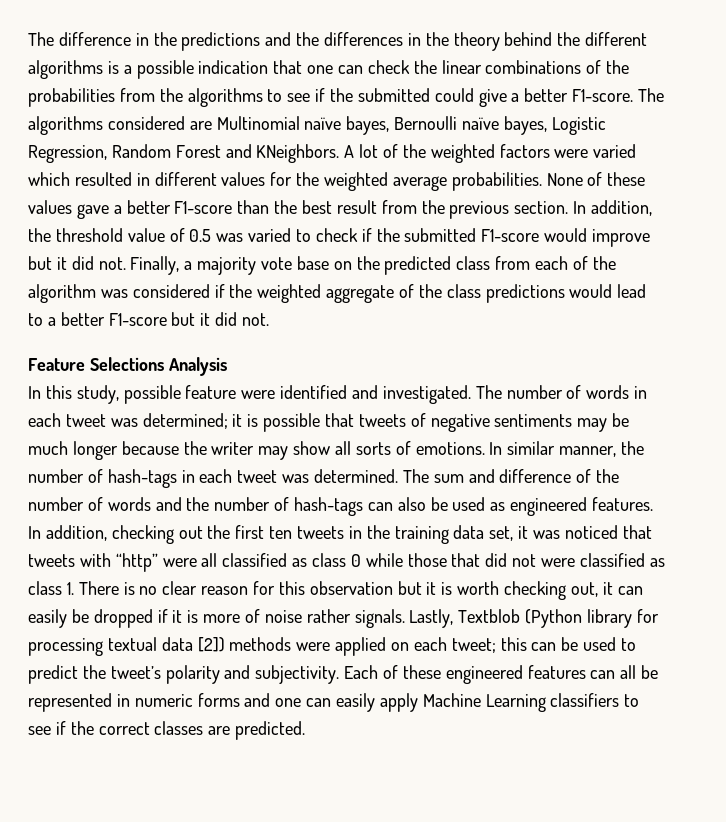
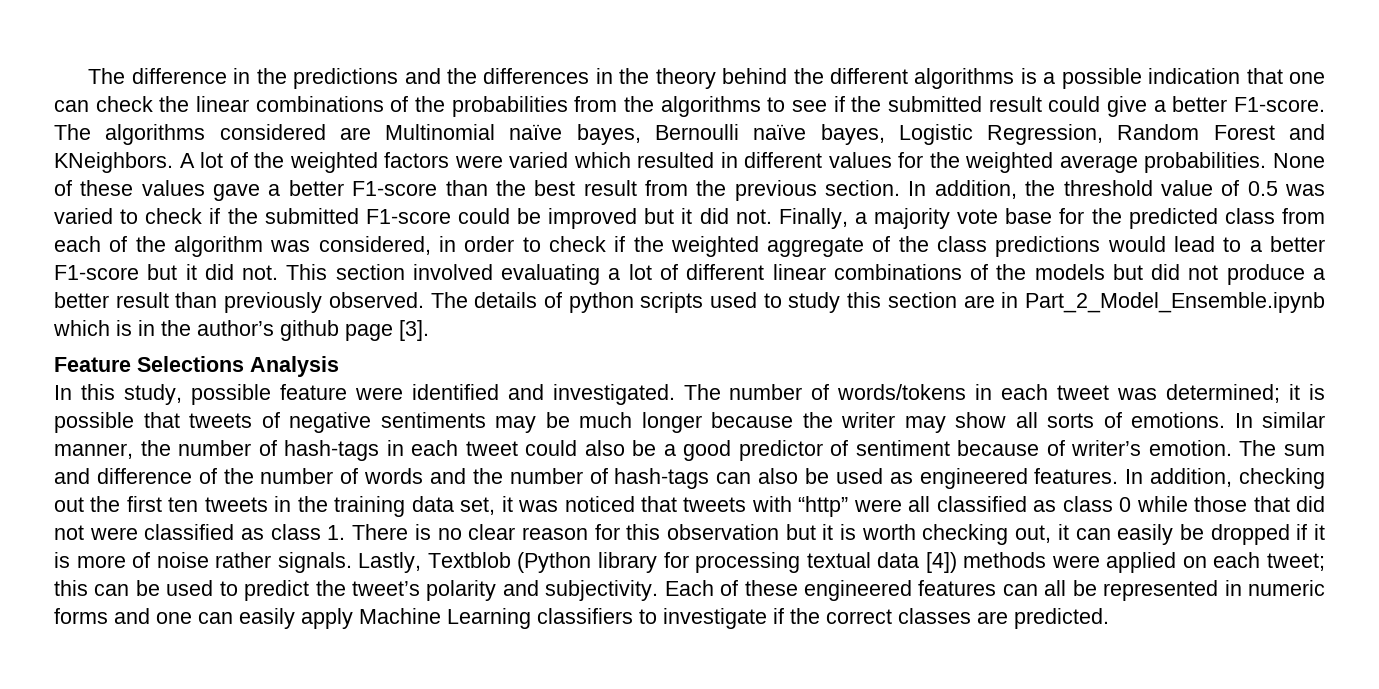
(430, 95) none -> [988,96,1042,112] result
[544,228,651,247] would improve -> [457,208,638,229] could be improved
[333,261,352,270] on -> [1059,208,1085,224] for
[132,284,210,298] considered -> [318,236,606,255] considered, in order to check
(270, 319) none -> [286,264,1325,285] [54,292,1326,313] [53,320,429,341] This section involved evaluating a lot of different linear combinations of the models but did not produce a better result than previously observed. The details of python scripts used to study this section are in Part_2_Model_Ensemble.ipynb which is in the author’s github page [3].
[586,385,630,399] words -> [837,384,967,400] words/tokens
[282,469,399,483] was determined. -> [525,440,1232,461] could also be a good predictor of sentiment because of writer’s emotion.
[197,637,225,652] [2]) -> [925,552,957,573] [4])
[28,726,51,735] see -> [663,608,767,629] investigate

